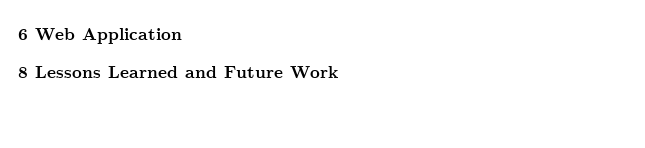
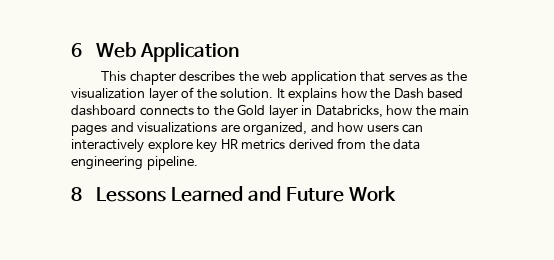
(182, 36) none -> [101,71,467,85] [71,87,464,102] [71,104,470,119] [71,122,424,136] [71,138,421,153] [71,156,198,170] // This chapter describes the web application that serves as the visualization layer of the solution. It explains how the Dash based dashboard connects to the Gold layer in Databricks, how the main pages and visualizations are organized, and how users can interactively explore key HR metrics derived from the data engineering pipeline.

